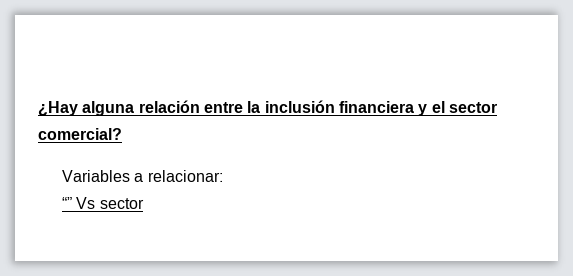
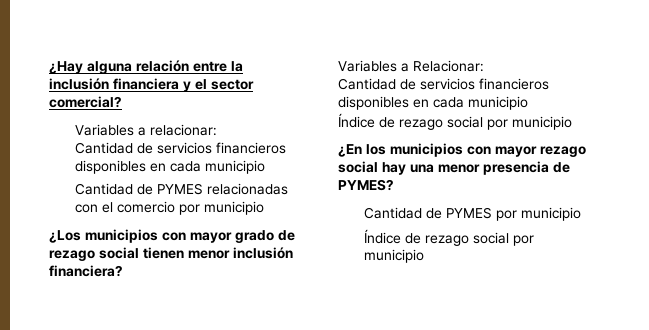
[62,197,144,209] “” Vs sector -> [74,142,286,154] [74,160,265,174] [74,183,288,195] [74,201,264,215] [49,229,295,243] [49,247,293,261] [49,265,123,277] [338,60,484,72] [338,78,549,90] [338,96,528,110] [338,113,572,130] [338,143,586,157] [338,161,570,175] [338,179,394,191] [363,207,581,221] [363,229,534,246] [363,249,424,263] Cantidad de servicios financieros disponibles en cada municipio // Cantidad de PYMES relacionadas con el comercio por municipio // ¿Los municipios con mayor grado de rezago social tienen menor inclusión financiera? // Variables a Relacionar: // Cantidad de servicios financieros disponibles en cada municipio // Índice de rezago social por municipio // ¿En los municipios con mayor rezago social hay una menor presencia de PYMES? // Cantidad de PYMES por municipio // Índice de rezago social por municipio

